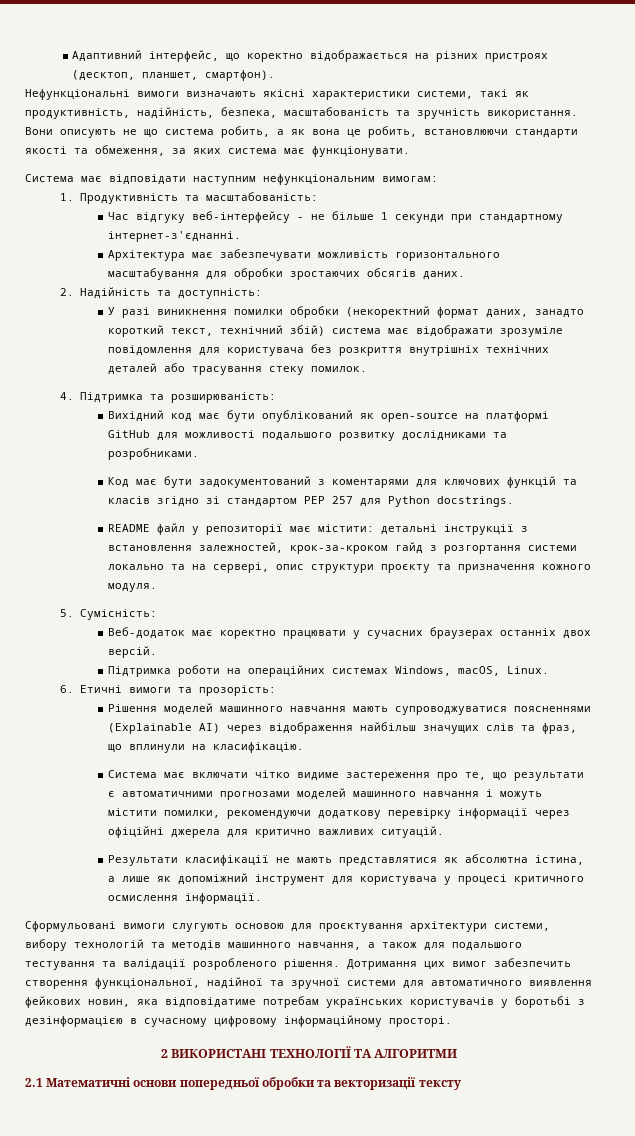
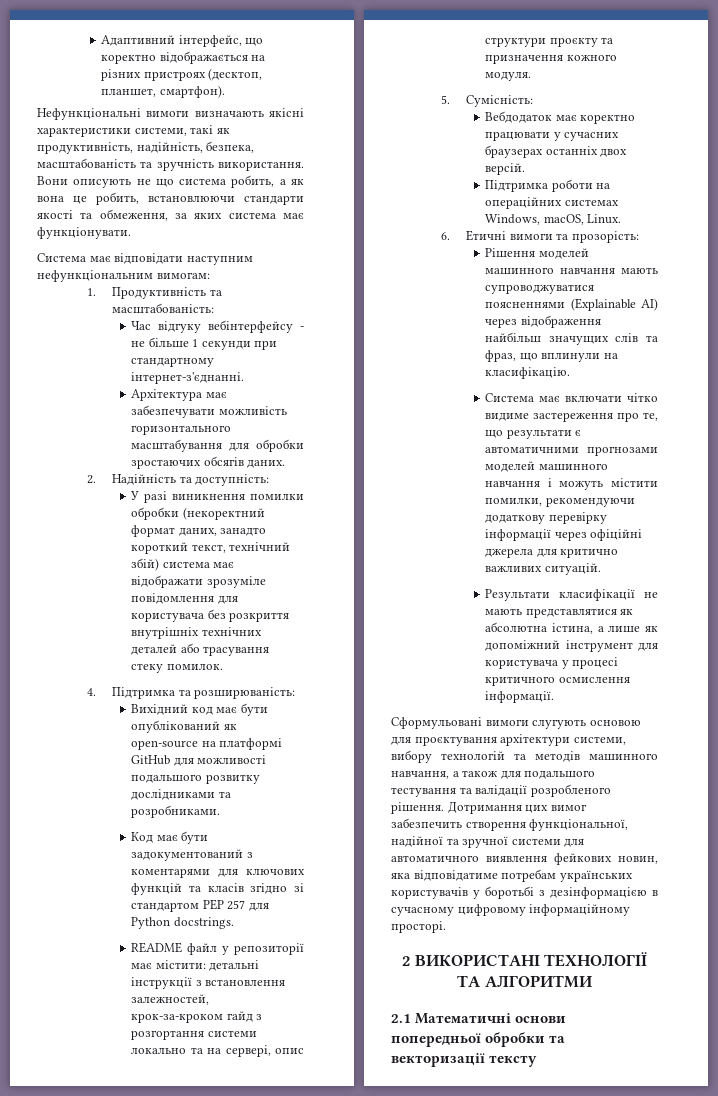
[191,211,290,223] веб-інтерфейсу -> [208,320,294,333] вебінтерфейсу
[107,627,185,639] Веб-додаток -> [485,111,553,123] Вебдодаток

